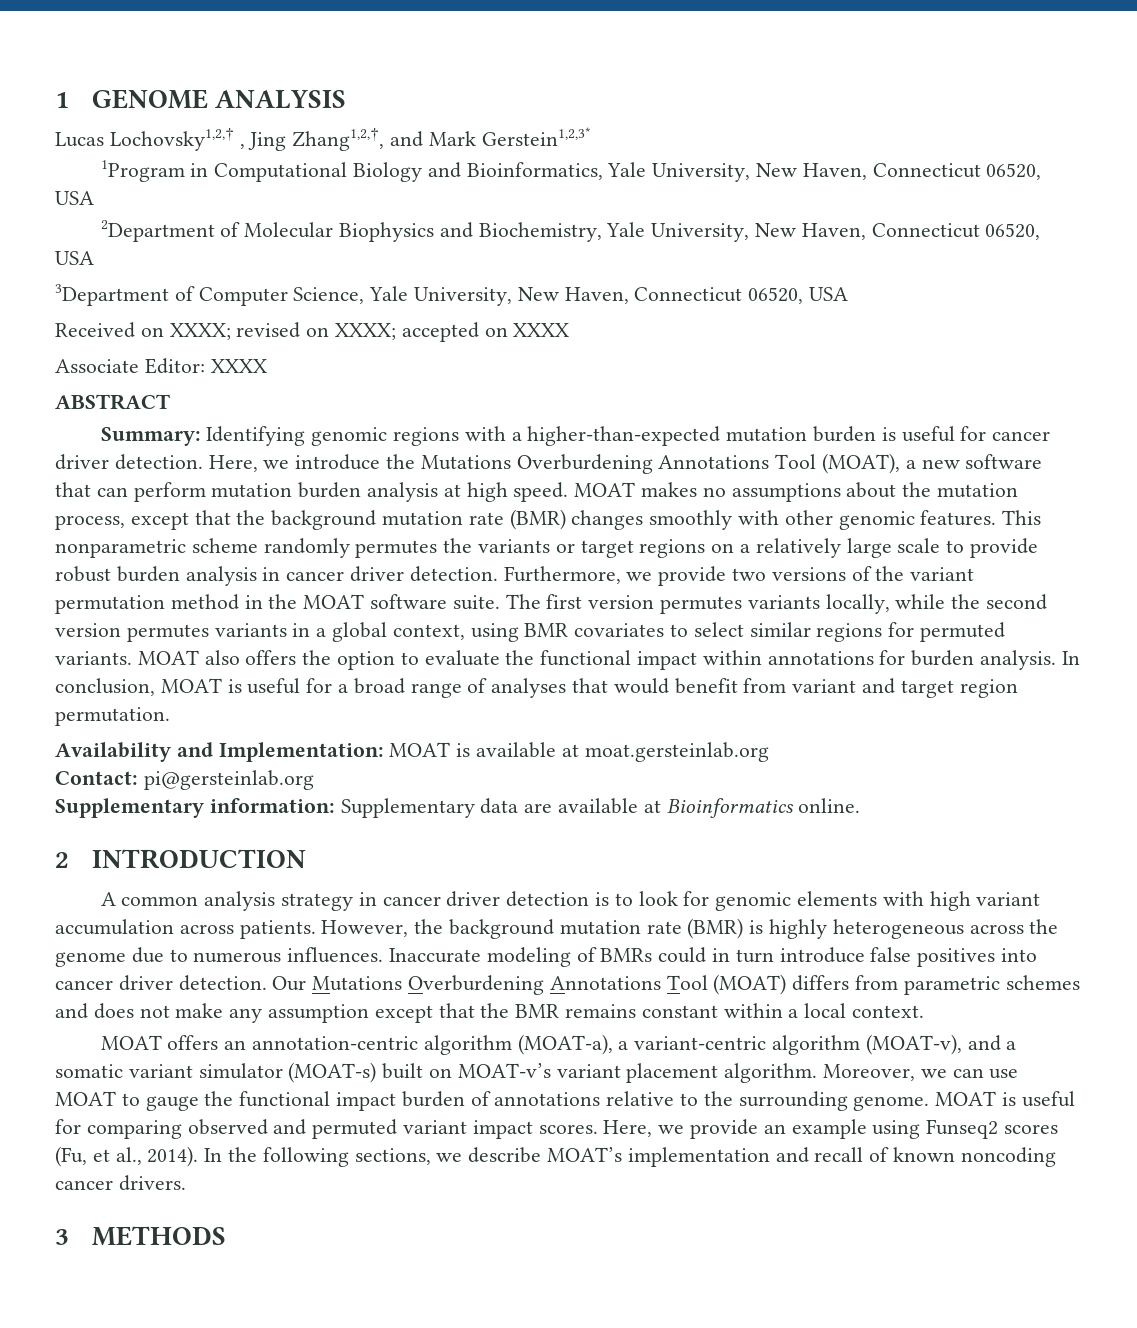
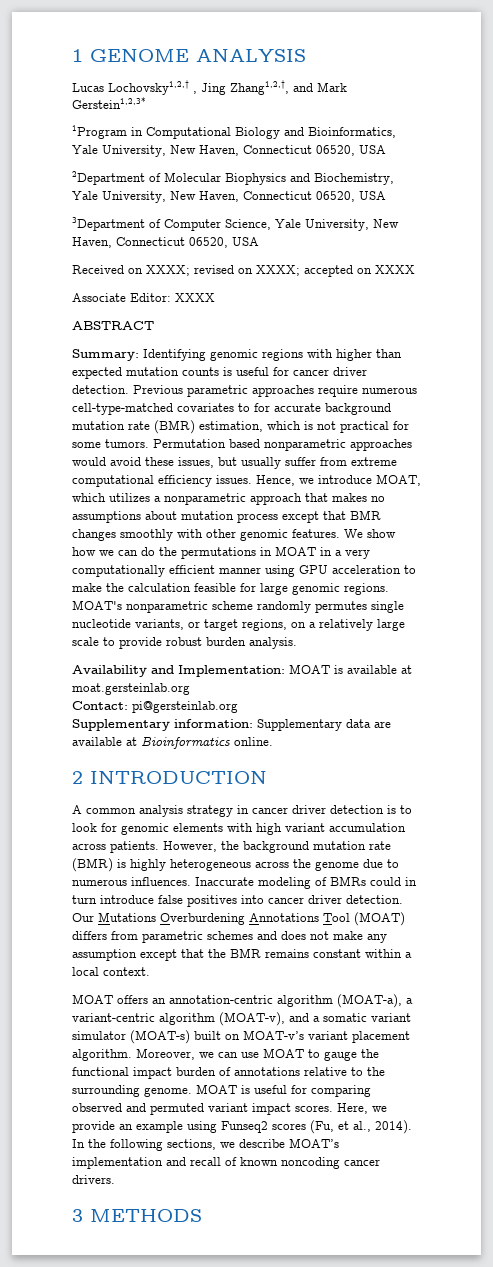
[511,426,877,446] a higher-than-expected mutation burden -> [336,349,402,361] [72,367,219,379] higher than expected mutation counts
[208,453,1043,474] [55,482,1019,502] [55,509,566,530] Here, we introduce the Mutations Overburdening Annotations Tool (MOAT), a new software that can perform mutation burden analysis at high speed. MOAT makes no assumptions about the mutation process, except that the background mutation rate (BMR) -> [133,385,417,397] [72,403,391,415] [72,420,409,434] [72,439,412,451] [72,457,397,469] [72,474,421,487] [72,493,385,505] [72,510,381,523] Previous parametric approaches require numerous cell-type-matched covariates to for accurate background mutation rate (BMR) estimation, which is not practical for some tumors. Permutation based nonparametric approaches would avoid these issues, but usually suffer from extreme computational efficiency issues. Hence, we introduce MOAT, which utilizes a nonparametric approach that makes no assumptions about mutation process except that BMR
[1002,510,1042,525] This -> [344,529,396,538] [72,546,370,559] [72,565,416,577] [72,583,389,595] [72,600,122,610] We show how we can do the permutations in MOAT in a very computationally efficient manner using GPU acceleration to make the calculation feasible for large genomic regions. MOAT's
[443,538,551,553] the variants -> [371,601,404,613] [72,619,184,630] single nucleotide variants,
[639,539,706,558] regions -> [242,619,287,631] regions,
[185,566,975,586] [55,594,1048,614] [55,622,1006,642] [55,650,1080,670] [55,678,1018,698] [55,707,170,726] analysis in cancer driver detection. Furthermore, we provide two versions of the variant permutation method in the MOAT software suite. The first version permutes variants locally, while the second version permutes variants in a global context, using BMR covariates to select similar regions for permuted variants. MOAT also offers the option to evaluate the functional impact within annotations for burden analysis. In conclusion, MOAT is useful for a broad range of analyses that would benefit from variant and target region permutation. -> [249,637,297,649] analysis.

